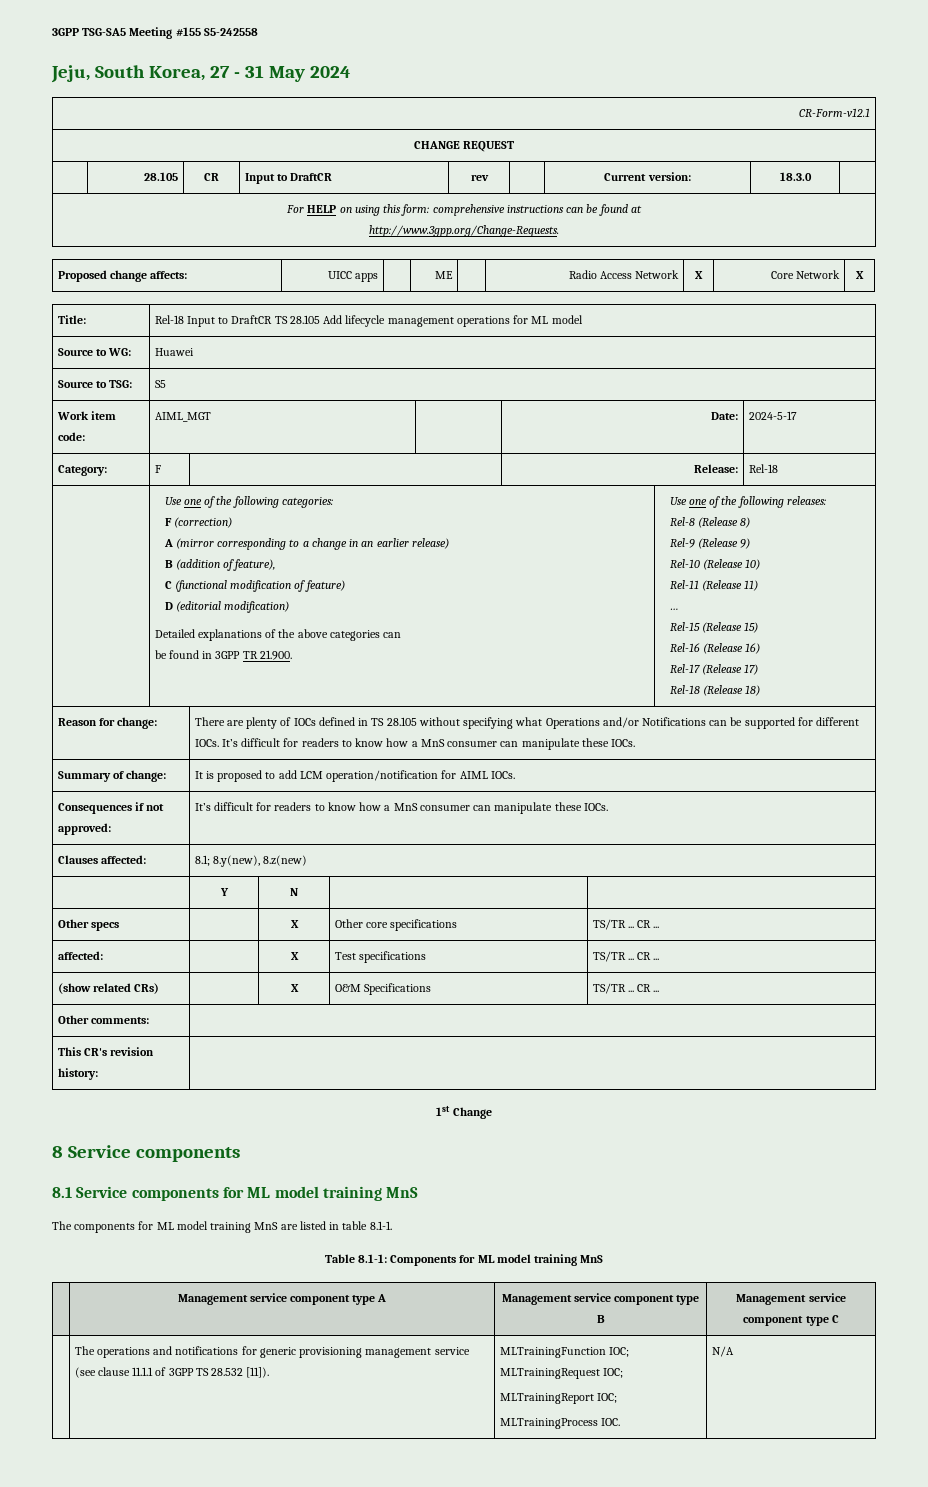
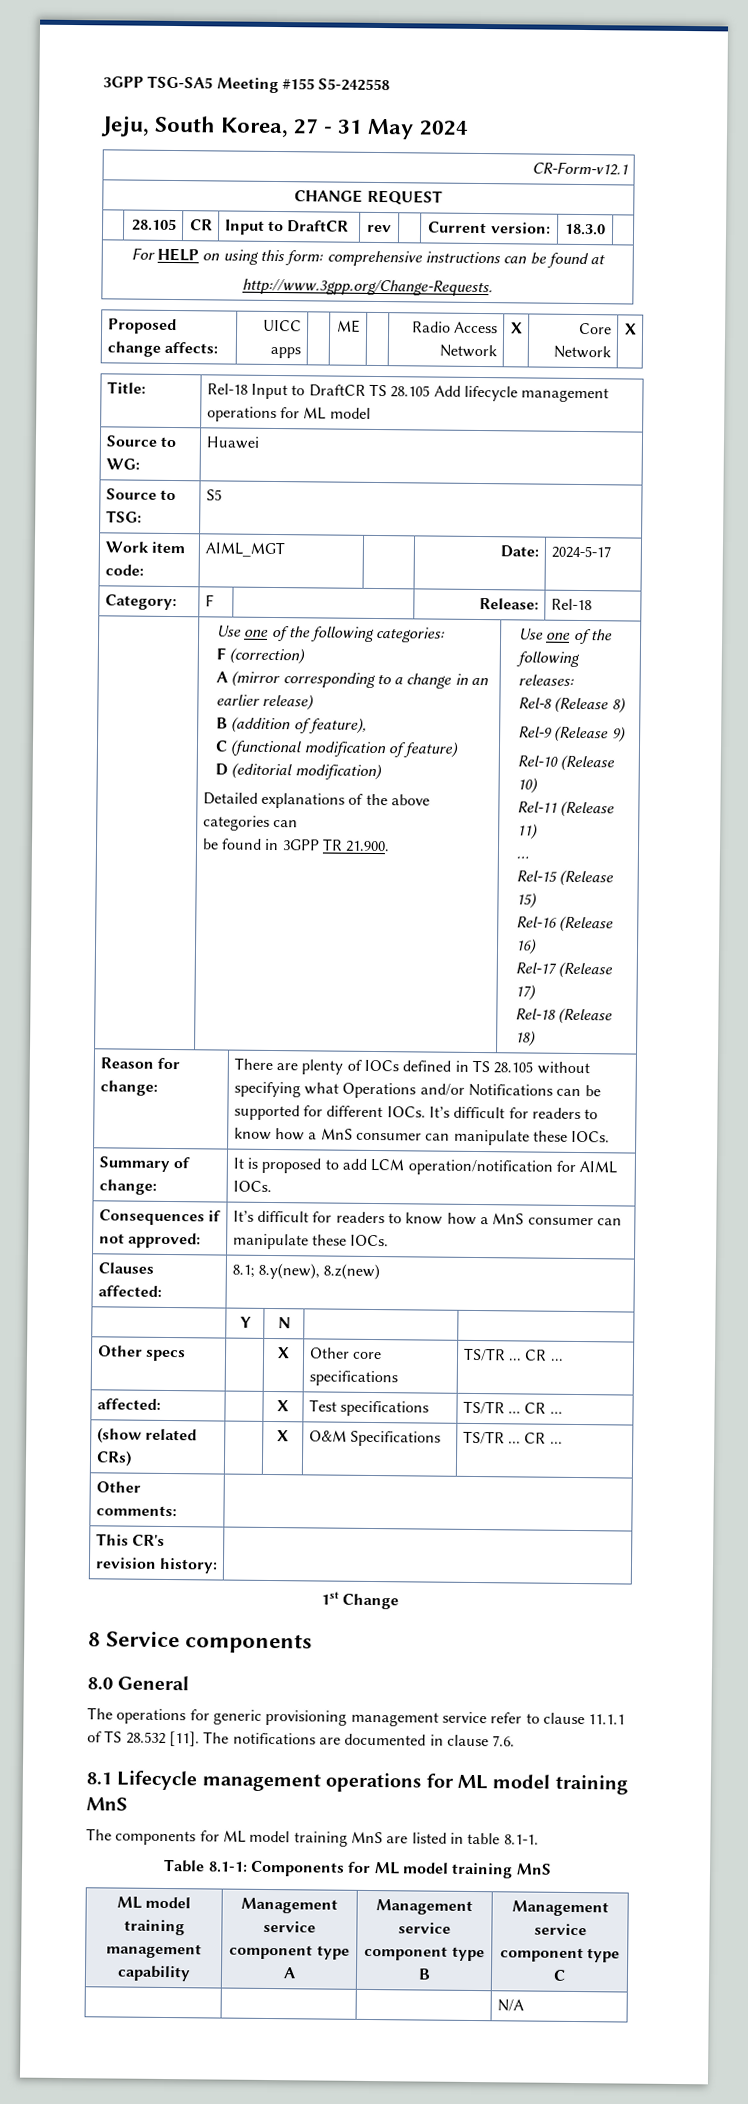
[52,1186,219,1201] 8.1 Service components -> [87,1675,190,1691] [87,1707,626,1727] [87,1730,516,1747] [86,1770,422,1793] 8.0 General // The operations for generic provisioning management service refer to clause 11.1.1 of TS 28.532 [11]. The notifications are documented in clause 7.6. // 8.1 Lifecycle management operations
(604, 1259) none -> [116,1896,192,1909] [123,1919,185,1936] [106,1943,202,1959] [116,1965,191,1982] ML model training management capability
[74,1346,470,1358] [74,1367,270,1378] [499,1347,629,1358] [499,1368,623,1379] [499,1393,617,1404] [499,1418,620,1429] The operations and notifications for generic provisioning management service (see clause 11.1.1 of 3GPP TS 28.532 [11]). | MLTrainingFunction IOC; MLTrainingRequest IOC; // MLTrainingReport IOC; // MLTrainingProcess IOC. -> (566, 1975) |

